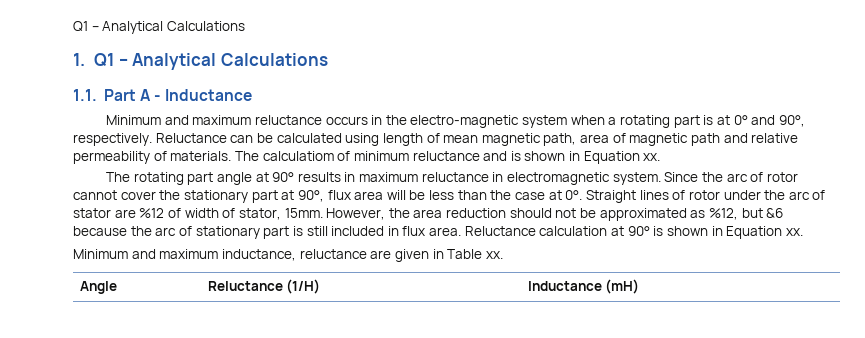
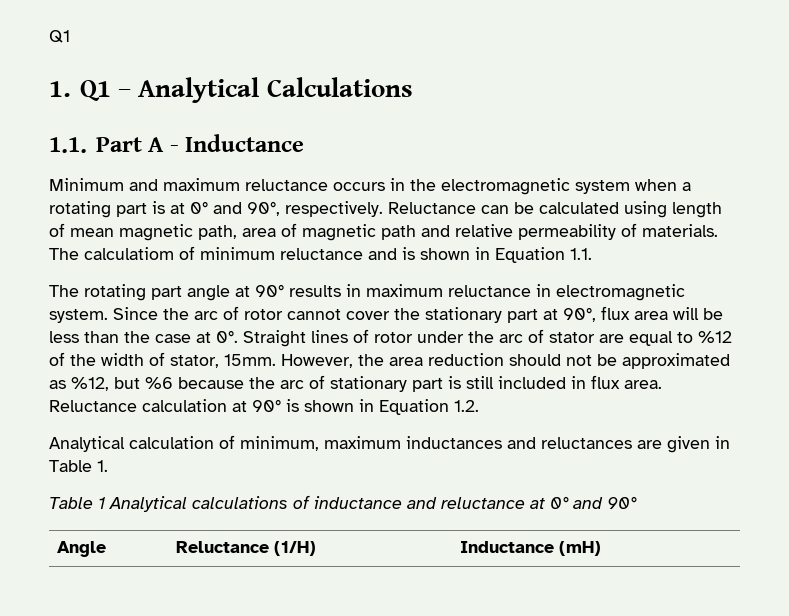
[73,21,245,34] Q1 – Analytical Calculations -> [49,30,70,43] Q1
[410,115,520,128] electro-magnetic -> [441,178,570,195] electromagnetic
[643,153,661,161] xx. -> [570,248,592,260] 1.1.
(136, 213) none -> [629,331,693,346] equal to
(181, 213) none -> [70,354,96,366] the
[766,208,784,218] &6 -> [145,377,173,389] %6
[785,228,803,236] [73,249,503,262] xx. // Minimum and maximum inductance, reluctance are given in Table xx. -> [454,400,479,412] [49,435,730,453] [49,460,108,472] [49,495,637,512] 1.2. // Analytical calculation of minimum, maximum inductances and reluctances are given in Table 1. // Table 1 Analytical calculations of inductance and reluctance at 0° and 90°

